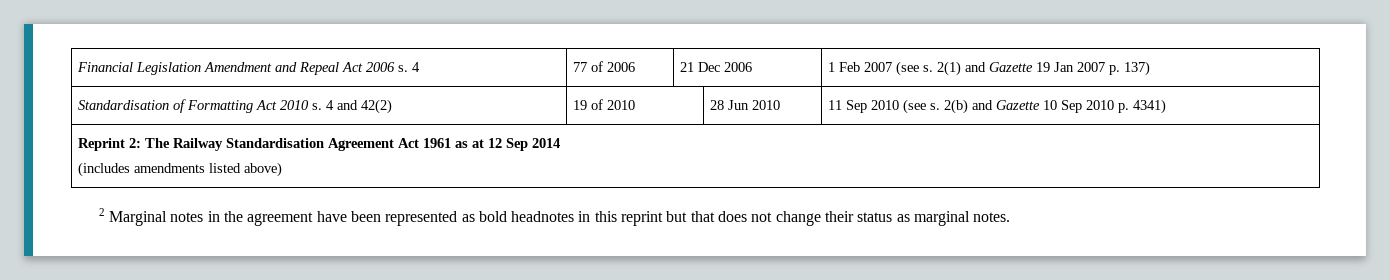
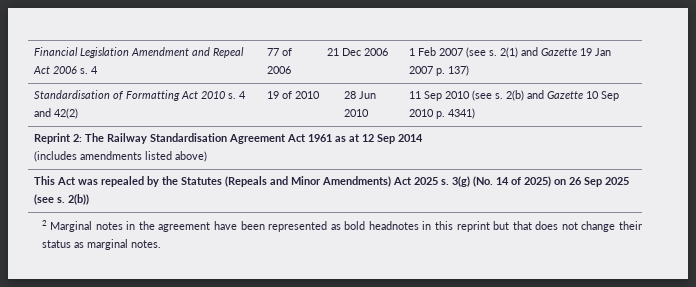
(282, 169) none -> [33,176,629,187] [33,194,89,205] // This Act was repealed by the Statutes (Repeals and Minor Amendments) Act 2025 s. 3(g) (No. 14 of 2025) on 26 Sep 2025 (see s. 2(b))

